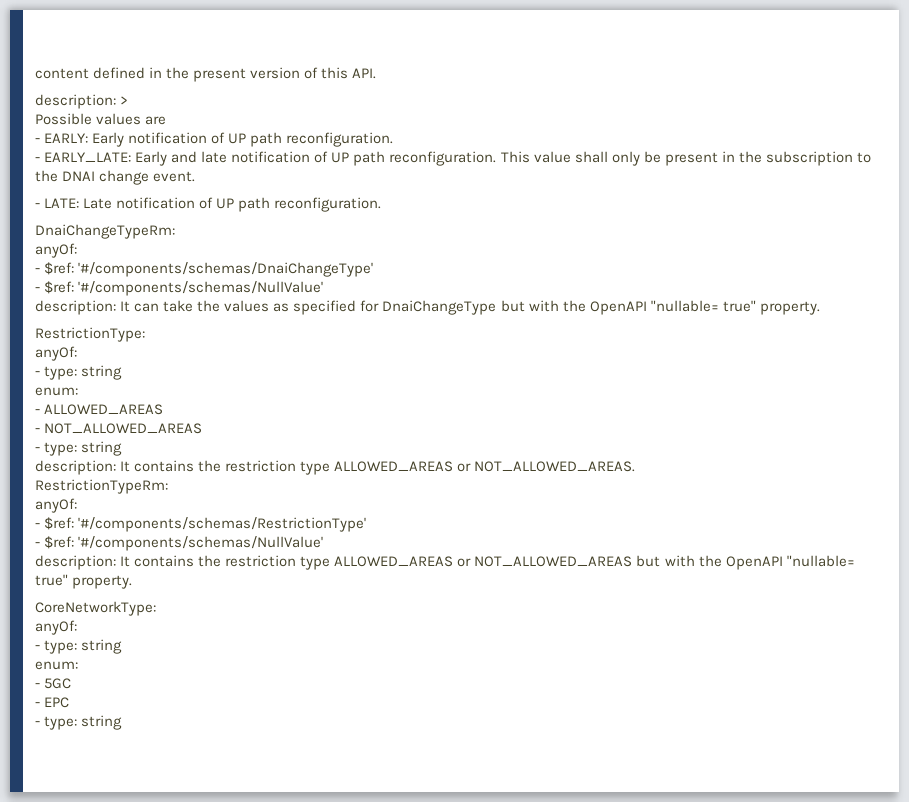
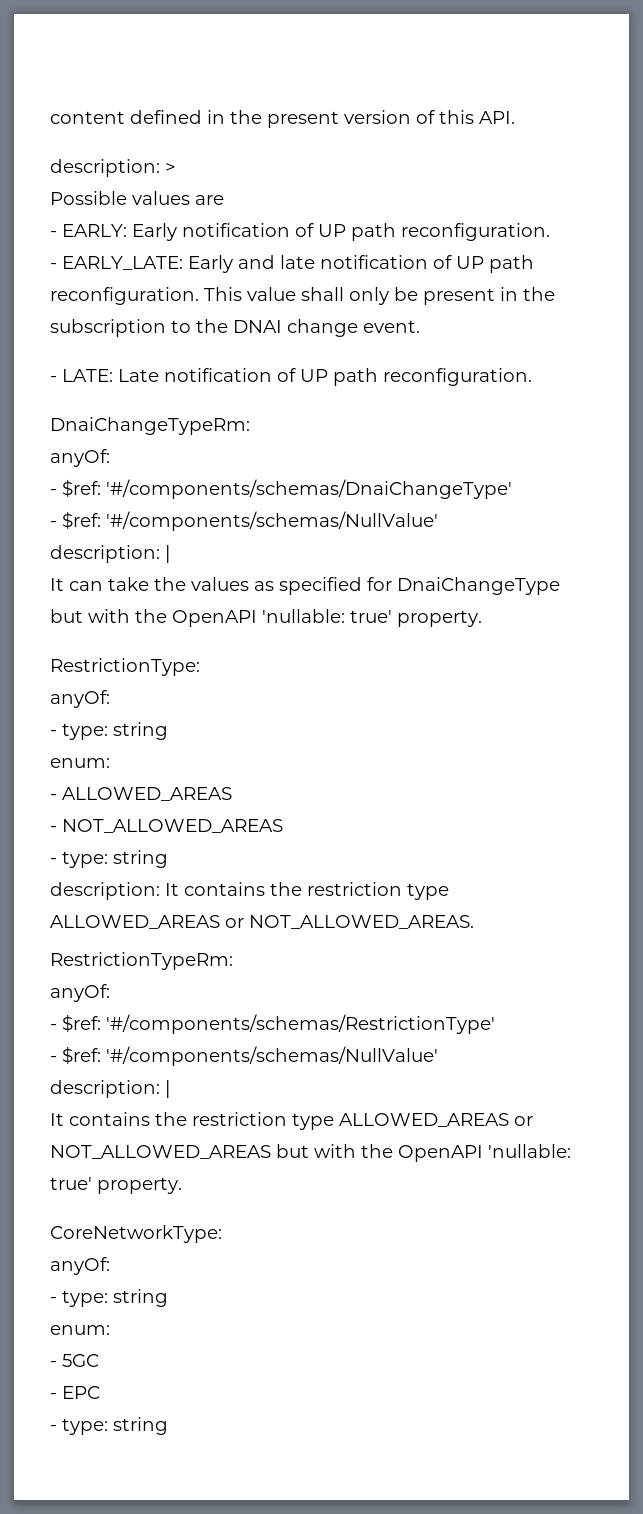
(116, 307) none -> [165,545,170,563] | //
[650,300,756,312] "nullable= true" -> [262,609,392,623] 'nullable: true'
(116, 562) none -> [165,1080,170,1098] | //
[786,555,855,567] [35,574,68,586] "nullable= true" -> [488,1144,571,1158] [50,1177,92,1190] 'nullable: true'

